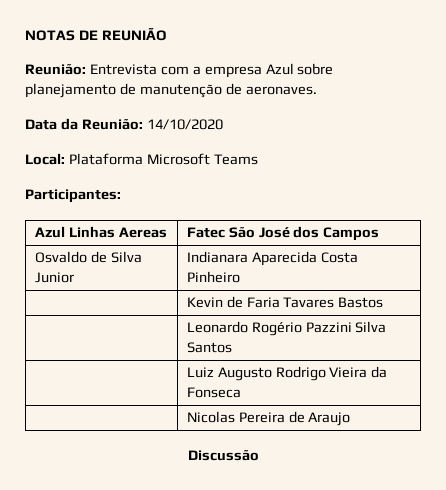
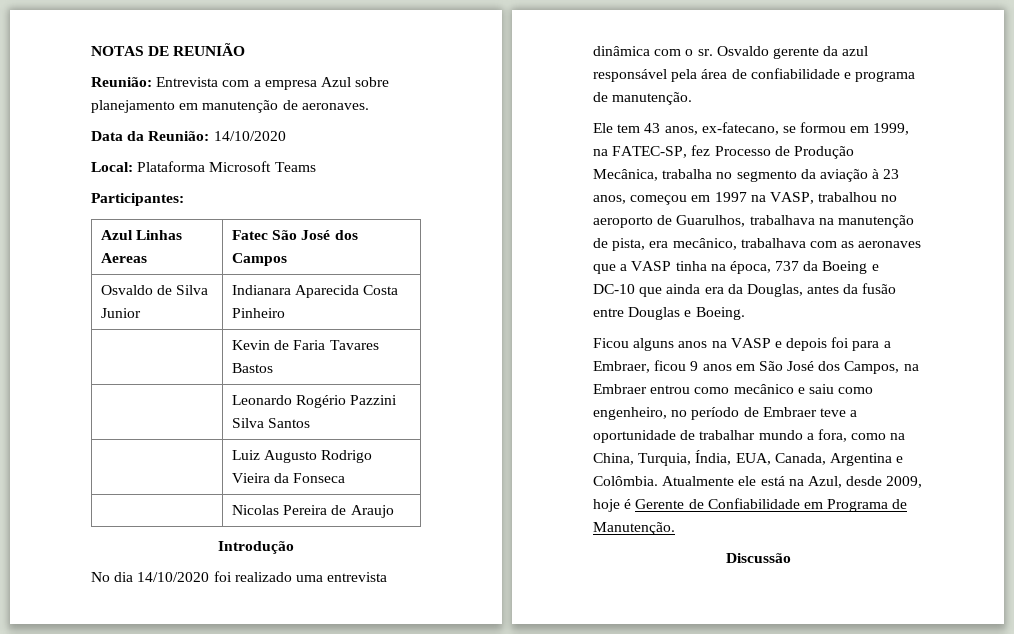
[119,83,136,95] de -> [179,103,199,110] em
(351, 419) none -> [218,541,294,554] [91,571,388,582] [593,46,869,59] [593,68,916,82] [593,92,693,105] [593,122,910,135] [593,145,854,159] [593,169,900,182] [593,192,898,205] [593,215,914,228] [593,238,922,251] [593,261,879,274] [593,283,897,297] [593,307,745,320] [593,337,891,351] [593,360,919,374] [593,384,874,394] [593,407,858,420] [593,429,906,443] [593,450,904,466] [593,476,923,488] [593,498,908,512] [593,522,675,535] // Introdução // No dia 14/10/2020 foi realizado uma entrevista dinâmica com o sr. Osvaldo gerente da azul responsável pela área de confiabilidade e programa de manutenção. // Ele tem 43 anos, ex-fatecano, se formou em 1999, na FATEC-SP, fez Processo de Produção Mecânica, trabalha no segmento da aviação à 23 anos, começou em 1997 na VASP, trabalhou no aeroporto de Guarulhos, trabalhava na manutenção de pista, era mecânico, trabalhava com as aeronaves que a VASP tinha na época, 737 da Boeing e DC-10 que ainda era da Douglas, antes da fusão entre Douglas e Boeing. // Ficou alguns anos na VASP e depois foi para a Embraer, ficou 9 anos em São José dos Campos, na Embraer entrou como mecânico e saiu como engenheiro, no período de Embraer teve a oportunidade de trabalhar mundo a fora, como na China, Turquia, Índia, EUA, Canada, Argentina e Colômbia. Atualmente ele está na Azul, desde 2009, hoje é Gerente de Confiabilidade em Programa de Manutenção.

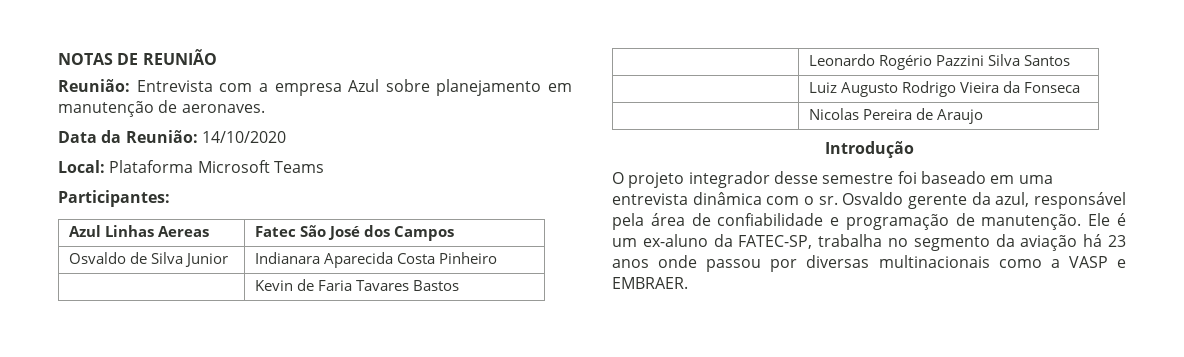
[91,571,292,582] No dia 14/10/2020 foi realizado -> [612,171,1015,188] O projeto integrador desse semestre foi baseado em
[842,46,869,56] azul -> [995,192,1030,207] azul,
[855,71,916,82] programa -> [845,214,949,230] programação
[593,122,910,135] [593,145,854,159] [593,169,658,181] // Ele tem 43 anos, ex-fatecano, se formou em 1999, na FATEC-SP, fez Processo de Produção Mecânica, -> [1088,213,1126,226] [612,234,813,249] Ele é um ex-aluno da FATEC-SP,
[872,169,900,179] [593,192,898,205] [593,215,914,228] [593,238,922,251] [593,261,879,274] [593,283,897,297] [593,307,745,320] [593,337,891,351] [593,360,919,374] [593,384,874,394] [593,407,858,420] [593,429,906,443] [593,450,904,466] [593,476,923,488] [593,498,908,512] [593,522,675,535] [725,553,791,563] à 23 anos, começou em 1997 na VASP, trabalhou no aeroporto de Guarulhos, trabalhava na manutenção de pista, era mecânico, trabalhava com as aeronaves que a VASP tinha na época, 737 da Boeing e DC-10 que ainda era da Douglas, antes da fusão entre Douglas e Boeing. // Ficou alguns anos na VASP e depois foi para a Embraer, ficou 9 anos em São José dos Campos, na Embraer entrou como mecânico e saiu como engenheiro, no período de Embraer teve a oportunidade de trabalhar mundo a fora, como na China, Turquia, Índia, EUA, Canada, Argentina e Colômbia. Atualmente ele está na Azul, desde 2009, hoje é Gerente de Confiabilidade em Programa de Manutenção. // Discussão -> [1083,234,1126,247] [612,255,1126,272] [612,277,688,289] há 23 anos onde passou por diversas multinacionais como a VASP e EMBRAER.

